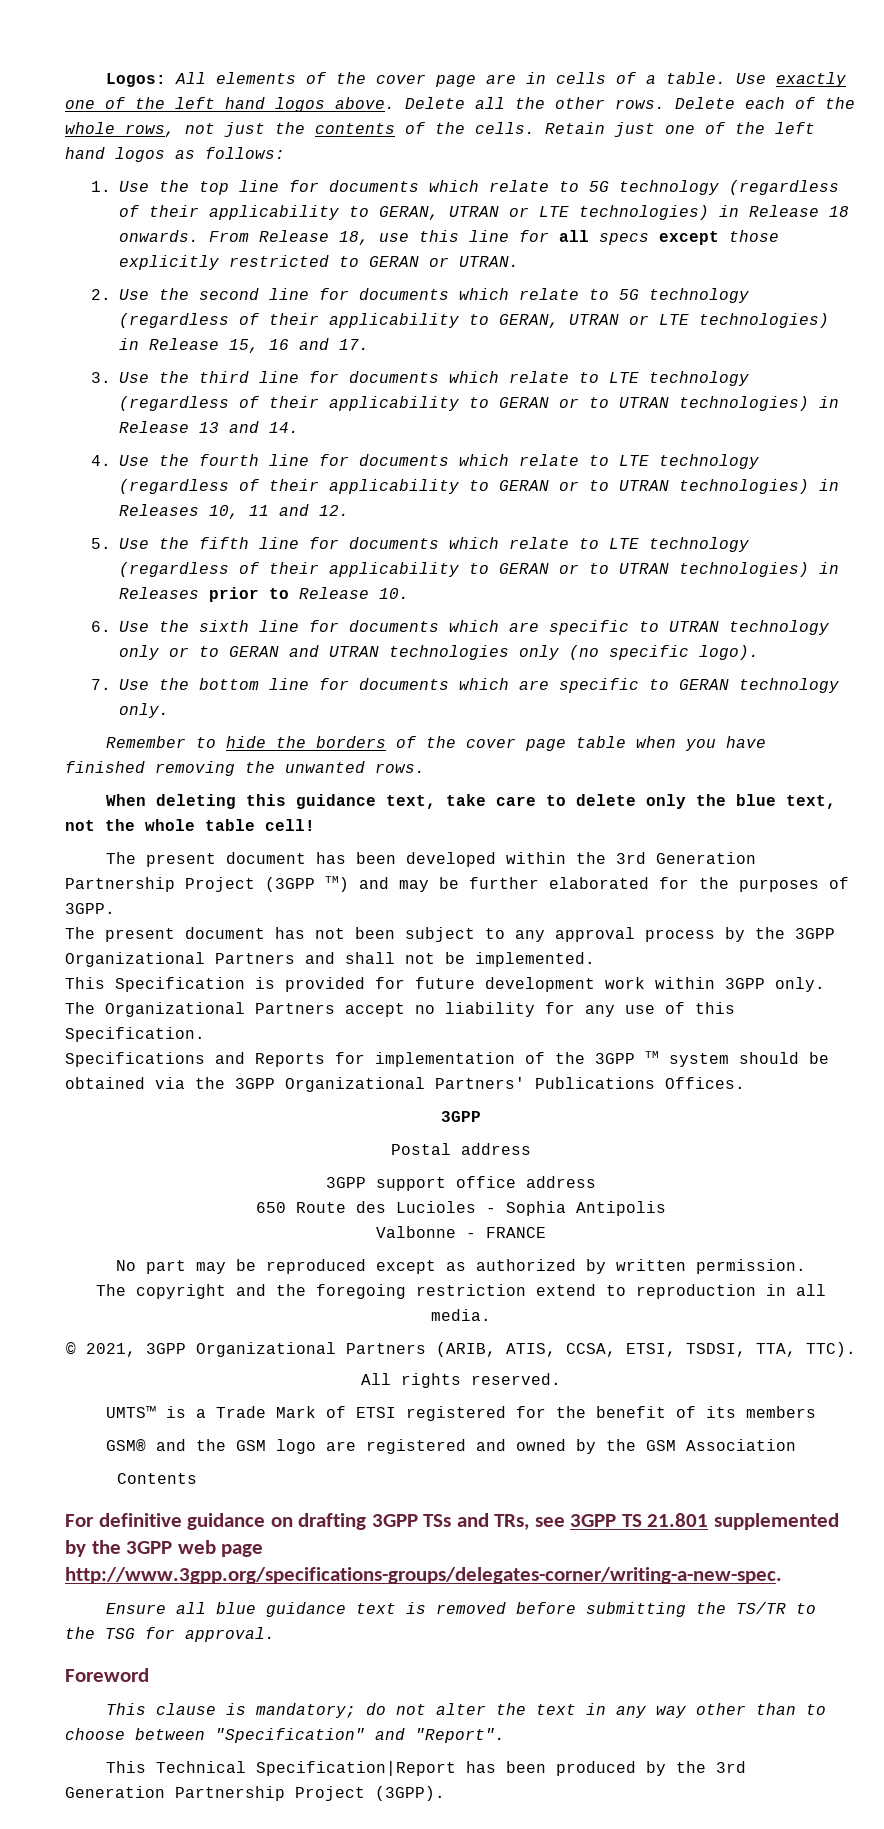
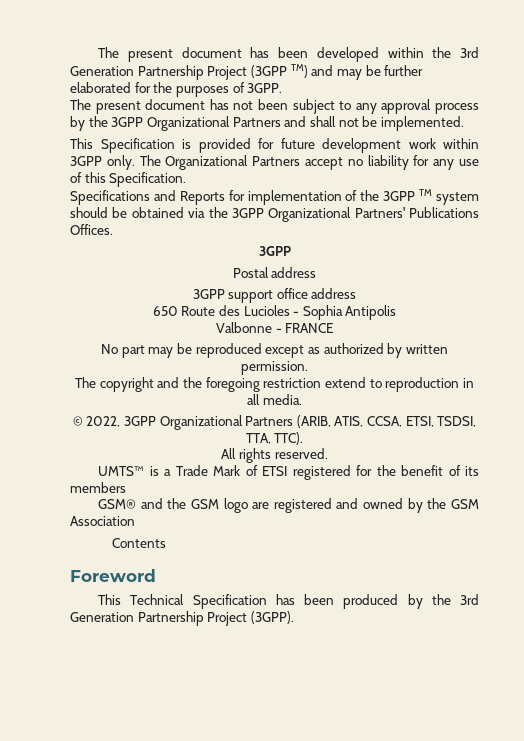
[106,72,847,87] [65,97,855,112] [65,122,815,137] [65,147,285,162] [90,180,839,195] [118,205,849,220] [118,230,779,245] [118,255,519,270] [90,288,749,303] [118,313,829,328] [118,338,369,353] [90,371,749,386] [118,396,839,411] [118,421,299,433] [90,454,759,469] [118,479,839,494] [118,504,349,519] [90,537,749,552] [118,562,839,577] [118,587,409,602] [90,620,829,635] [118,645,759,660] [90,678,839,693] [118,703,169,718] [106,736,767,751] [65,761,425,776] [106,794,837,809] [65,819,315,831] Logos: All elements of the cover page are in cells of a table. Use exactly one of the left hand logos above. Delete all the other rows. Delete each of the whole rows, not just the contents of the cells. Retain just one of the left hand logos as follows: // 1. Use the top line for documents which relate to 5G technology (regardless of their applicability to GERAN, UTRAN or LTE technologies) in Release 18 onwards. From Release 18, use this line for all specs except those explicitly restricted to GERAN or UTRAN. // 2. Use the second line for documents which relate to 5G technology (regardless of their applicability to GERAN, UTRAN or LTE technologies) in Release 15, 16 and 17. // 3. Use the third line for documents which relate to LTE technology (regardless of their applicability to GERAN or to UTRAN technologies) in Release 13 and 14. // 4. Use the fourth line for documents which relate to LTE technology (regardless of their applicability to GERAN or to UTRAN technologies) in Releases 10, 11 and 12. // 5. Use the fifth line for documents which relate to LTE technology (regardless of their applicability to GERAN or to UTRAN technologies) in Releases prior to Release 10. // 6. Use the sixth line for documents which are specific to UTRAN technology only or to GERAN and UTRAN technologies only (no specific logo). // 7. Use the bottom line for documents which are specific to GERAN technology only. // Remember to hide the borders of the cover page table when you have finished removing the unwanted rows. // When deleting this guidance text, take care to delete only the blue text, not the whole table cell! // -> (98, 52) none
[85,1343,136,1357] 2021, -> [86,416,121,427] 2022,
[65,1513,839,1530] [65,1540,264,1557] [65,1567,782,1584] [106,1602,817,1617] [65,1627,275,1642] [65,1668,149,1682] [106,1703,827,1718] [65,1728,505,1743] For definitive guidance on drafting 3GPP TSs and TRs, see 3GPP TS 21.801 supplemented by the 3GPP web page http://www.3gpp.org/specifications-groups/delegates-corner/writing-a-new-spec. // Ensure all blue guidance text is removed before submitting the TS/TR to the TSG for approval. // Foreword // This clause is mandatory; do not alter the text in any way other than to choose between "Specification" and "Report". -> [70,569,156,582] Foreword
[256,1761,457,1776] Specification|Report -> [192,594,267,609] Specification

